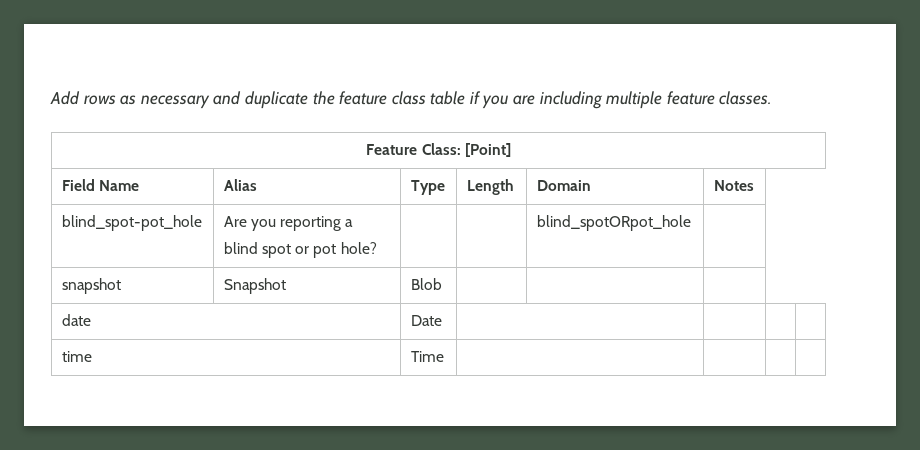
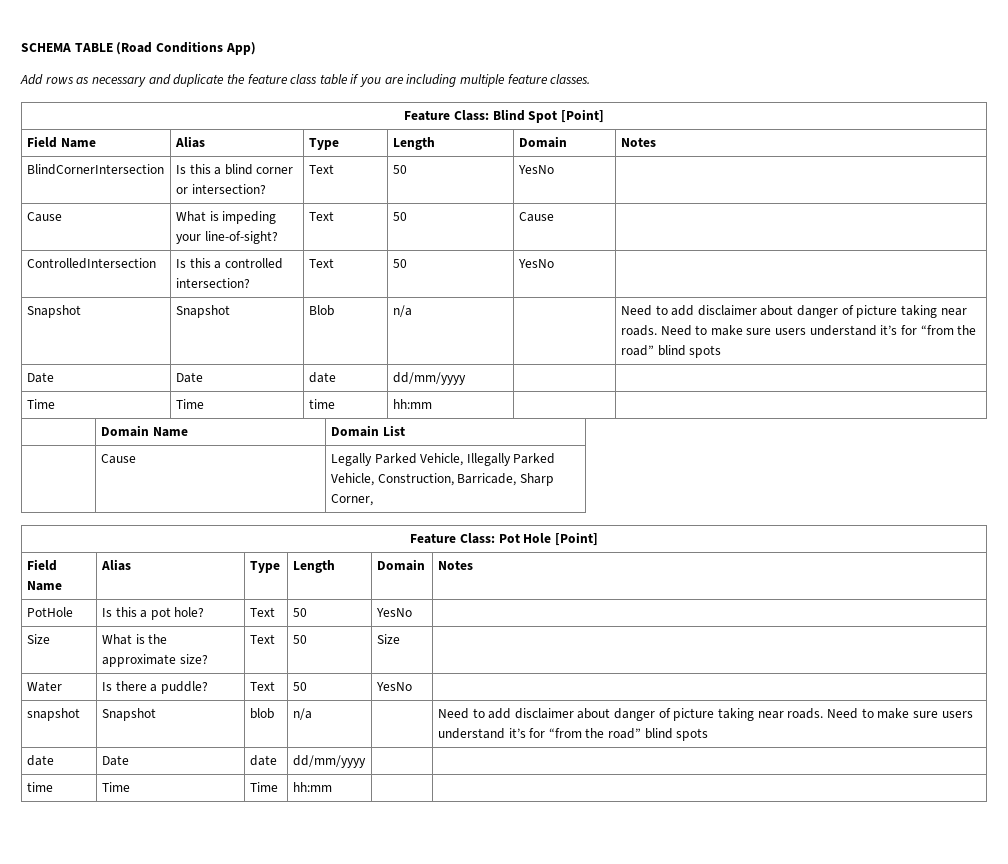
(50, 98) none -> [21,41,256,55] SCHEMA TABLE (Road Conditions App) //
[464,143,511,157] [61,179,139,191] [223,179,257,191] [410,180,445,195] [466,179,514,195] [536,180,591,191] [713,180,754,191] [61,215,202,231] [223,216,354,231] [223,242,377,258] [536,215,691,231] [61,278,121,294] [223,278,286,294] [410,278,442,290] [Point] // Field Name | Alias | Type | Length | Domain | Notes // blind_spot-pot_hole | Are you reporting a blind spot or pot hole? | | | blind_spotORpot_hole | // snapshot | Snapshot | Blob | | | -> [492,109,604,123] [26,136,96,148] [174,136,205,148] [308,138,339,150] [392,137,435,150] [518,136,567,148] [620,137,656,147] [26,164,164,175] [175,164,294,175] [175,184,266,194] [308,164,334,174] [392,165,407,174] [517,165,554,174] [26,212,62,222] [175,211,277,224] [175,231,278,244] [308,211,334,221] [392,212,407,221] [518,212,554,222] [26,258,156,269] [175,258,283,269] [175,278,250,288] [308,258,334,268] [392,259,407,268] [517,259,554,268] [26,305,81,318] [175,305,230,318] [308,305,334,316] [392,305,412,317] [620,305,967,318] [620,325,977,336] [620,345,722,358] [26,372,54,383] [175,372,203,383] [308,372,336,383] [392,372,466,385] [26,399,55,409] [175,399,204,409] [308,399,335,409] [392,399,432,409] [100,425,188,437] [330,425,405,437] [100,454,136,464] [330,453,556,466] [330,473,554,486] [330,494,373,506] [410,532,598,546] [26,559,57,571] [26,581,62,591] [100,559,131,571] [249,561,280,573] [292,560,335,573] [376,559,425,571] [437,560,473,570] [26,607,73,617] [101,607,205,620] [249,607,275,617] [292,608,307,617] [375,608,412,617] [26,634,50,644] [101,634,168,645] [101,654,208,667] [249,634,275,644] [292,635,307,644] [376,634,400,644] [26,681,62,692] [101,681,208,694] [249,681,275,691] [292,682,307,691] [375,682,412,691] [26,708,80,721] [101,708,156,721] [249,708,274,719] [292,708,312,720] [437,708,973,721] [437,728,709,741] Blind Spot [Point] // Field Name | Alias | Type | Length | Domain | Notes // BlindCornerIntersection | Is this a blind corner or intersection? | Text | 50 | YesNo | // Cause | What is impeding your line-of-sight? | Text | 50 | Cause | // ControlledIntersection | Is this a controlled intersection? | Text | 50 | YesNo | // Snapshot | Snapshot | Blob | n/a | | Need to add disclaimer about danger of picture taking near roads. Need to make sure users understand it’s for “from the road” blind spots // Date | Date | date | dd/mm/yyyy | | // Time | Time | time | hh:mm | | // | Domain Name | Domain List // | Cause | Legally Parked Vehicle, Illegally Parked Vehicle, Construction, Barricade, Sharp Corner, // Feature Class: Pot Hole [Point] // Field Name | Alias | Type | Length | Domain | Notes // PotHole | Is this a pot hole? | Text | 50 | YesNo | // Size | What is the approximate size? | Text | 50 | Size | // Water | Is there a puddle? | Text | 50 | YesNo | // snapshot | Snapshot | blob | n/a | | Need to add disclaimer about danger of picture taking near roads. Need to make sure users understand it’s for “from the road” blind spots
(442, 320) | -> [249,755,277,766] [292,755,366,768] date | dd/mm/yyyy
(444, 356) | -> [249,782,278,792] [292,782,332,792] Time | hh:mm

